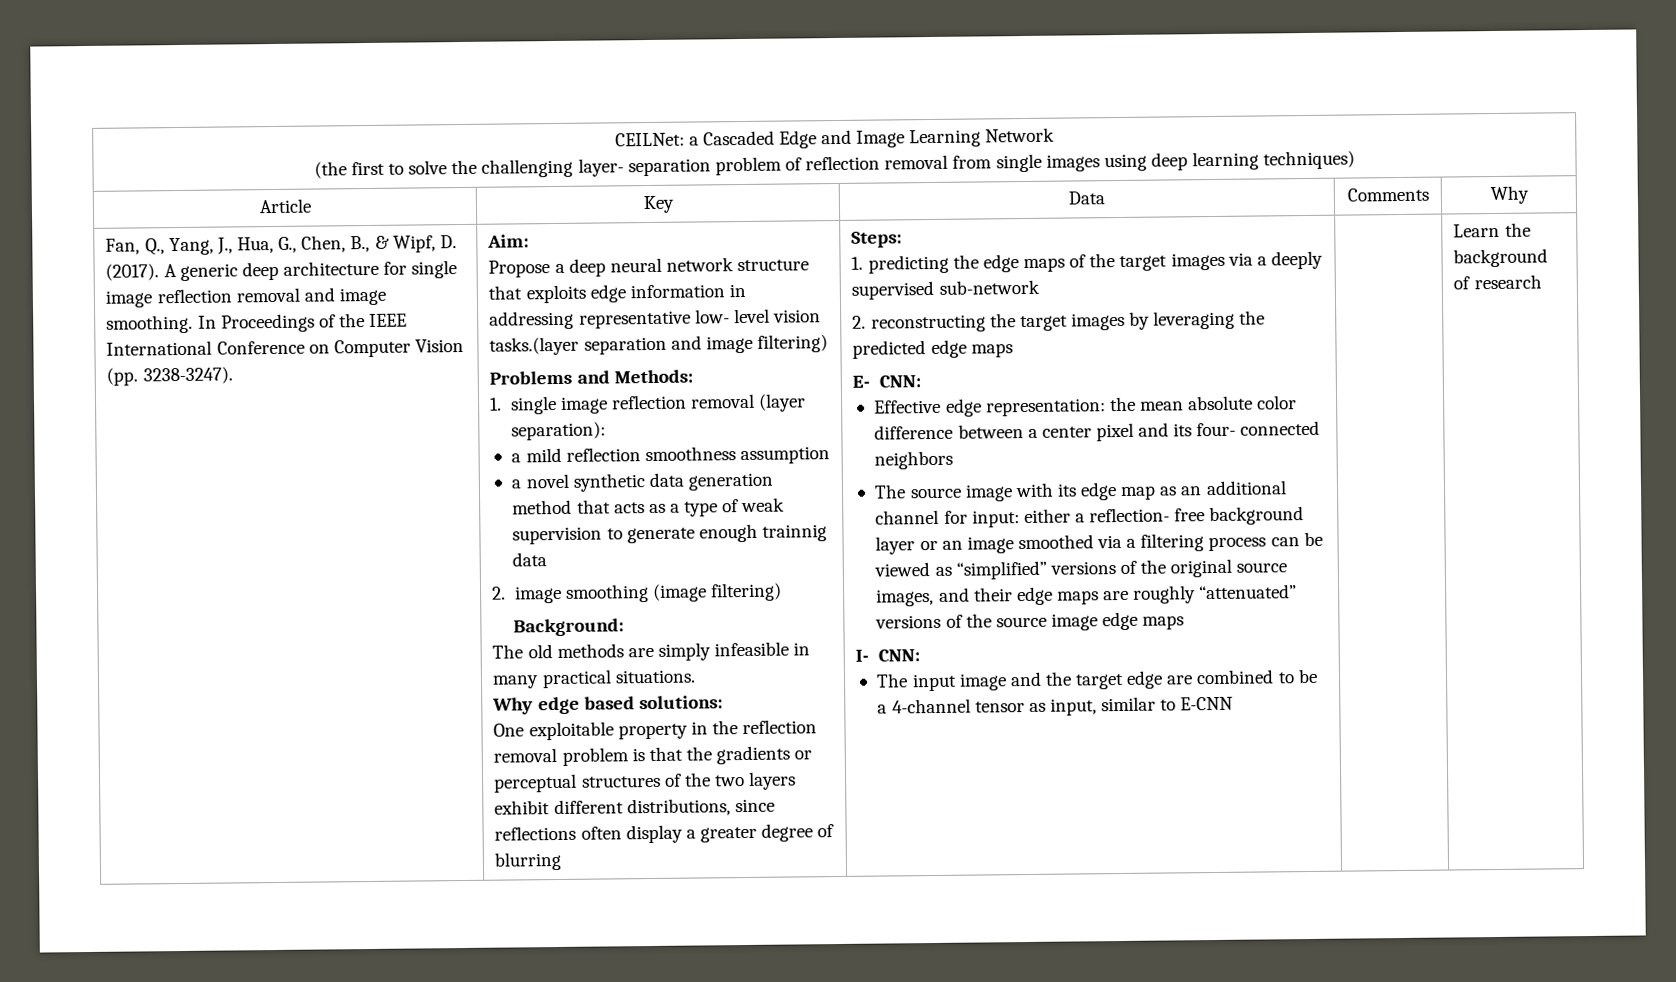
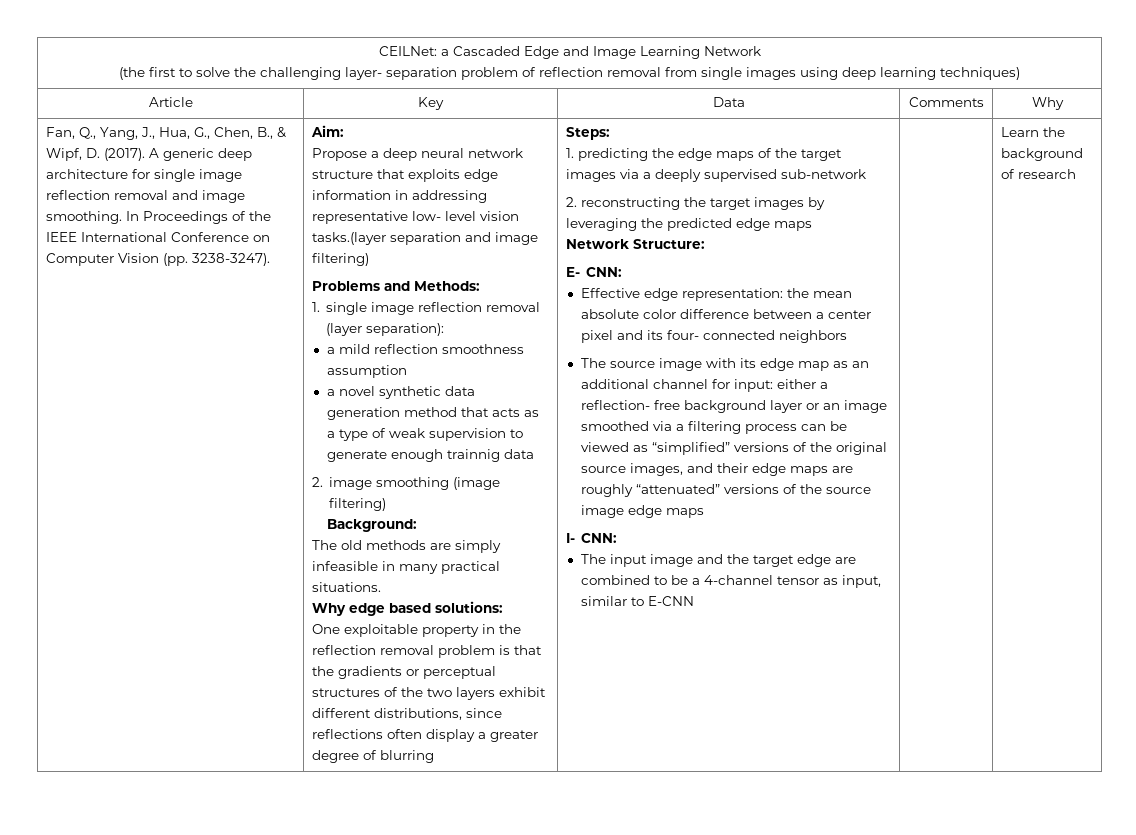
(1013, 350) none -> [565,239,705,249] // Network Structure:

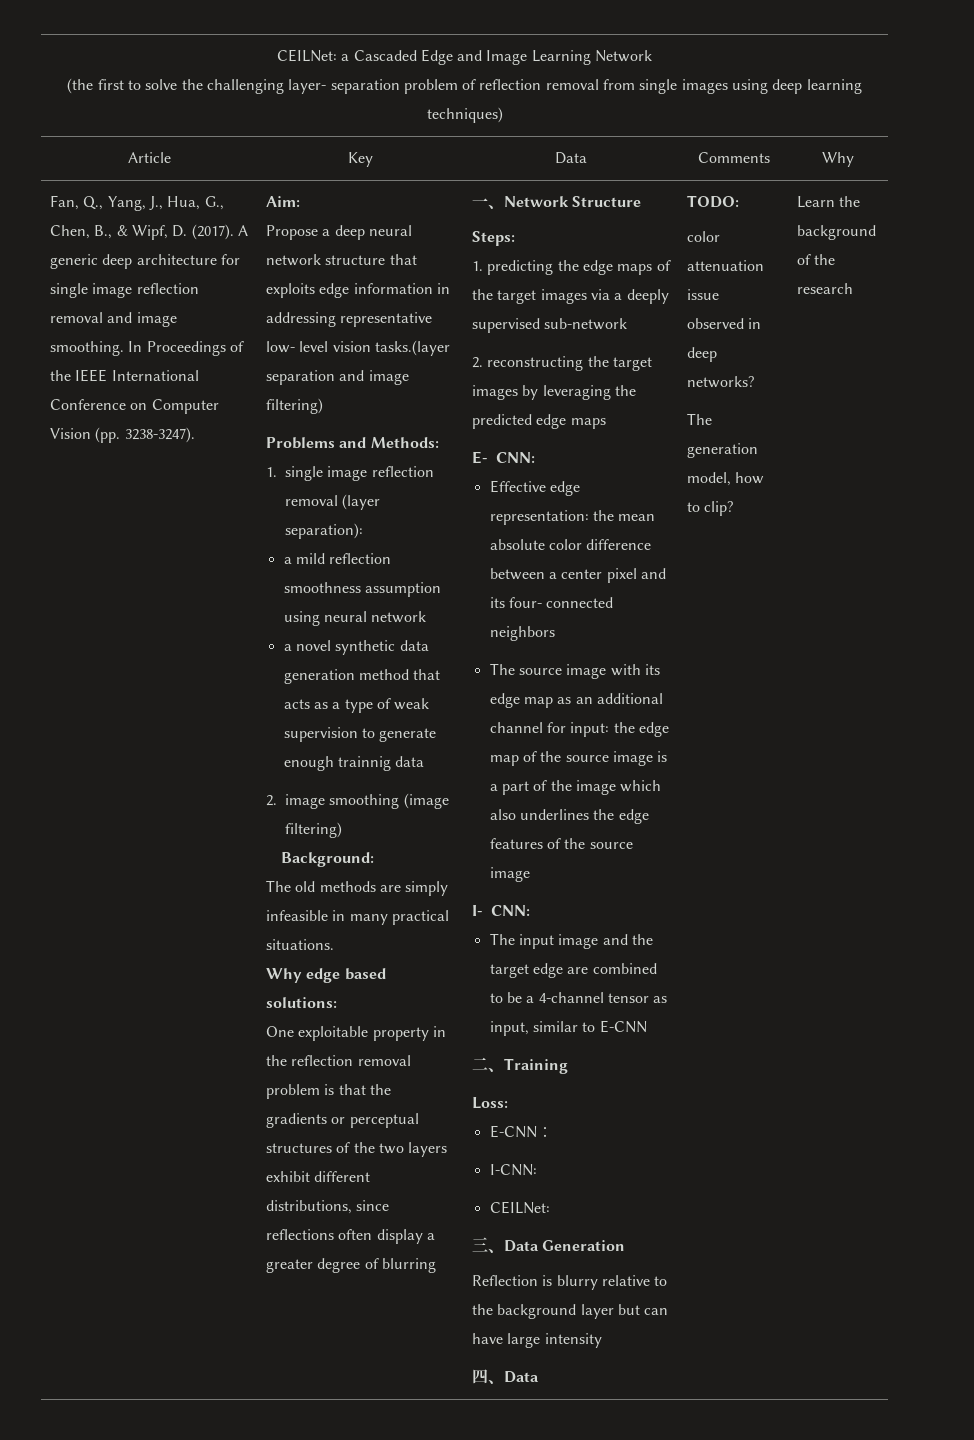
(407, 371) none -> [283,611,427,626] using neural network
(434, 756) none -> [472,196,642,209] 一、Network Structure //
[565,239,705,249] // Network Structure: -> (606, 423) none
[776,379,828,389] [580,400,887,413] [580,421,847,434] [580,442,887,455] [580,463,853,476] [580,484,871,497] [580,505,704,518] either a reflection- free background layer or an image smoothed via a filtering process can be viewed as “simplified” versions of the original source images, and their edge maps are roughly “attenuated” versions of the source image edge maps -> [613,722,669,737] [489,751,668,766] [489,780,662,795] [489,809,649,824] [489,838,633,849] [489,867,530,882] the edge map of the source image is a part of the image which also underlines the edge features of the source image
(694, 601) | -> [472,1057,569,1074] [472,1097,509,1109] [489,1125,553,1138] [489,1164,537,1176] [489,1201,550,1214] [472,1237,626,1253] [472,1275,668,1290] [472,1304,669,1319] [472,1333,602,1348] [472,1369,540,1384] [687,195,740,208] [687,231,721,242] [687,260,765,271] [687,289,720,300] [687,318,762,329] [687,347,718,362] [687,376,755,388] [687,413,713,425] [687,443,759,458] [687,472,765,486] [687,501,734,516] // 二、Training // Loss: // E-CNN： // I-CNN: // CEILNet: // 三、Data Generation // Reflection is blurry relative to the background layer but can have large intensity // 四、Data | TODO: // color attenuation issue observed in deep networks? // The generation model, how to clip?
(1015, 174) none -> [814,254,836,265] the

